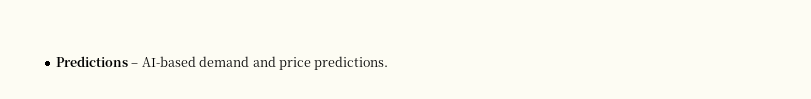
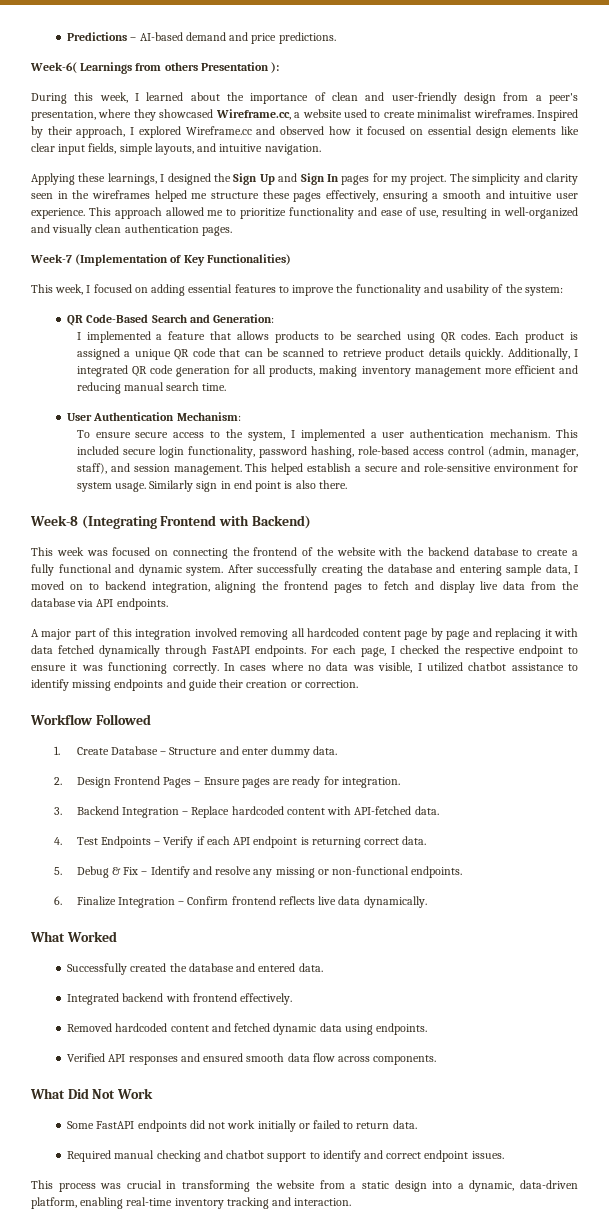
(389, 63) none -> [30,62,280,74] [31,92,578,104] [31,109,579,121] [31,126,580,138] [31,143,321,155] [31,173,579,185] [31,190,579,202] [31,207,578,219] [31,224,232,236] [30,254,291,266] [31,284,563,296] [67,314,275,326] [76,331,578,343] [76,348,578,360] [76,365,578,377] [76,382,227,394] [67,412,241,421] [76,429,578,441] [76,446,578,458] [76,463,578,475] [76,480,347,492] [30,515,311,529] [31,547,578,559] [31,564,578,576] [31,581,579,593] [31,598,168,610] [31,628,578,640] [31,645,578,657] [31,662,578,674] [31,679,358,691] [30,714,151,725] [53,746,338,758] [53,776,400,788] [53,806,439,818] [53,836,427,848] [53,866,463,878] [53,896,427,908] [30,931,117,942] [67,963,323,975] [67,993,293,1005] [67,1023,427,1035] [67,1053,437,1065] [30,1088,153,1099] [67,1120,417,1132] [67,1150,504,1162] [31,1180,579,1192] [31,1197,352,1209] // Week-6( Learnings from others Presentation ): // During this week, I learned about the importance of clean and user-friendly design from a peer's presentation, where they showcased Wireframe.cc, a website used to create minimalist wireframes. Inspired by their approach, I explored Wireframe.cc and observed how it focused on essential design elements like clear input fields, simple layouts, and intuitive navigation. // Applying these learnings, I designed the Sign Up and Sign In pages for my project. The simplicity and clarity seen in the wireframes helped me structure these pages effectively, ensuring a smooth and intuitive user experience. This approach allowed me to prioritize functionality and ease of use, resulting in well-organized and visually clean authentication pages. // Week-7 (Implementation of Key Functionalities) // This week, I focused on adding essential features to improve the functionality and usability of the system: // QR Code-Based Search and Generation: // I implemented a feature that allows products to be searched using QR codes. Each product is assigned a unique QR code that can be scanned to retrieve product details quickly. Additionally, I integrated QR code generation for all products, making inventory management more efficient and reducing manual search time. // User Authentication Mechanism: // To ensure secure access to the system, I implemented a user authentication mechanism. This included secure login functionality, password hashing, role-based access control (admin, manager, staff), and session management. This helped establish a secure and role-sensitive environment for system usage. Similarly sign in end point is also there. // Week-8 (Integrating Frontend with Backend) // This week was focused on connecting the frontend of the website with the backend database to create a fully functional and dynamic system. After successfully creating the database and entering sample data, I moved on to backend integration, aligning the frontend pages to fetch and display live data from the database via API endpoints. // A major part of this integration involved removing all hardcoded content page by page and replacing it with data fetched dynamically through FastAPI endpoints. For each page, I checked the respective endpoint to ensure it was functioning correctly. In cases where no data was visible, I utilized chatbot assistance to identify missing endpoints and guide their creation or correction. // Workflow Followed // 1. Create Database – Structure and enter dummy data. // 2. Design Frontend Pages – Ensure pages are ready for integration. // 3. Backend Integration – Replace hardcoded content with API-fetched data. // 4. Test Endpoints – Verify if each API endpoint is returning correct data. // 5. Debug & Fix – Identify and resolve any missing or non-functional endpoints. // 6. Finalize Integration – Confirm frontend reflects live data dynamically. // What Worked // Successfully created the database and entered data. // Integrated backend with frontend effectively. // Removed hardcoded content and fetched dynamic data using endpoints. // Verified API responses and ensured smooth data flow across components. // What Did Not Work // Some FastAPI endpoints did not work initially or failed to return data. // Required manual checking and chatbot support to identify and correct endpoint issues. // This process was crucial in transforming the website from a static design into a dynamic, data-driven platform, enabling real-time inventory tracking and interaction.

